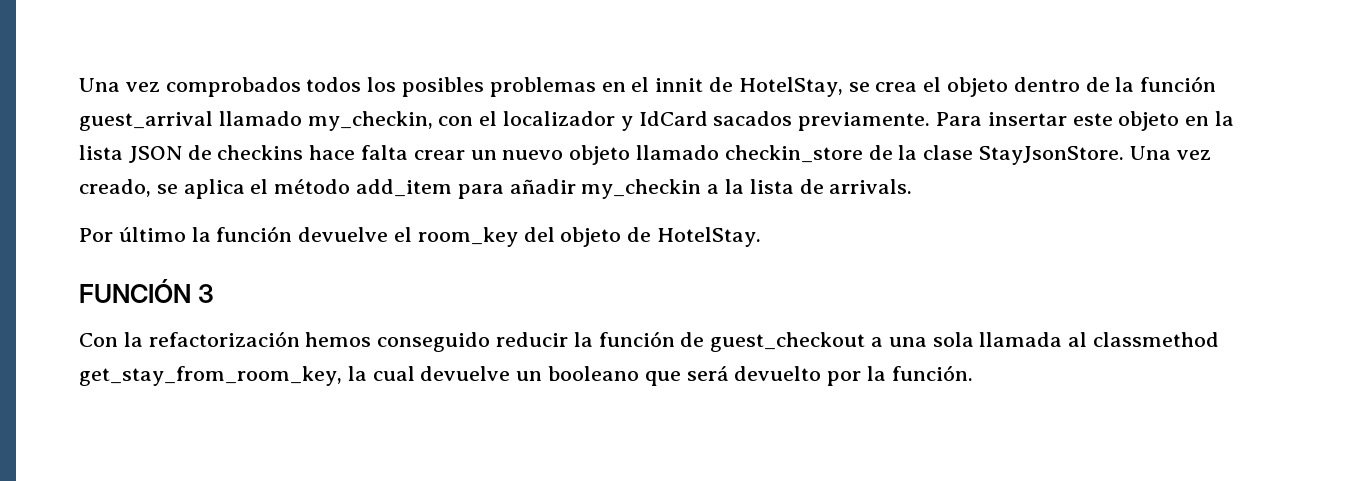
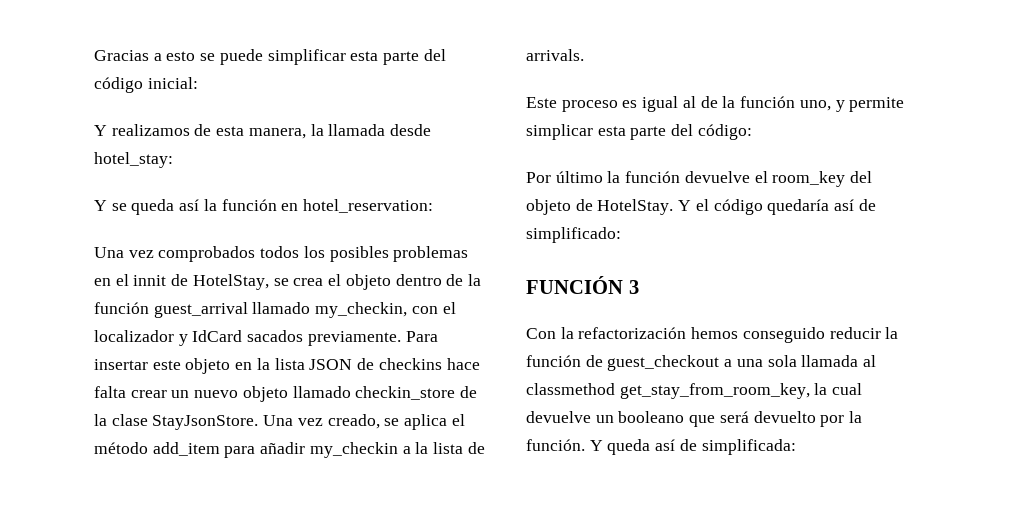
(79, 85) none -> [94,49,446,65] [94,77,198,93] [94,124,432,139] [94,152,173,168] [94,199,434,215] Gracias a esto se puede simplificar esta parte del código inicial: // Y realizamos de esta manera, la llamada desde hotel_stay: // Y se queda así la función en hotel_reservation: //
(913, 186) none -> [526,96,905,112] [526,124,752,140] // Este proceso es igual al de la función uno, y permite simplicar esta parte del código:
(762, 237) none -> [678,199,876,215] [526,227,621,243] Y el código quedaría así de simplificado:
(973, 373) none -> [589,439,796,455] Y queda así de simplificada:

